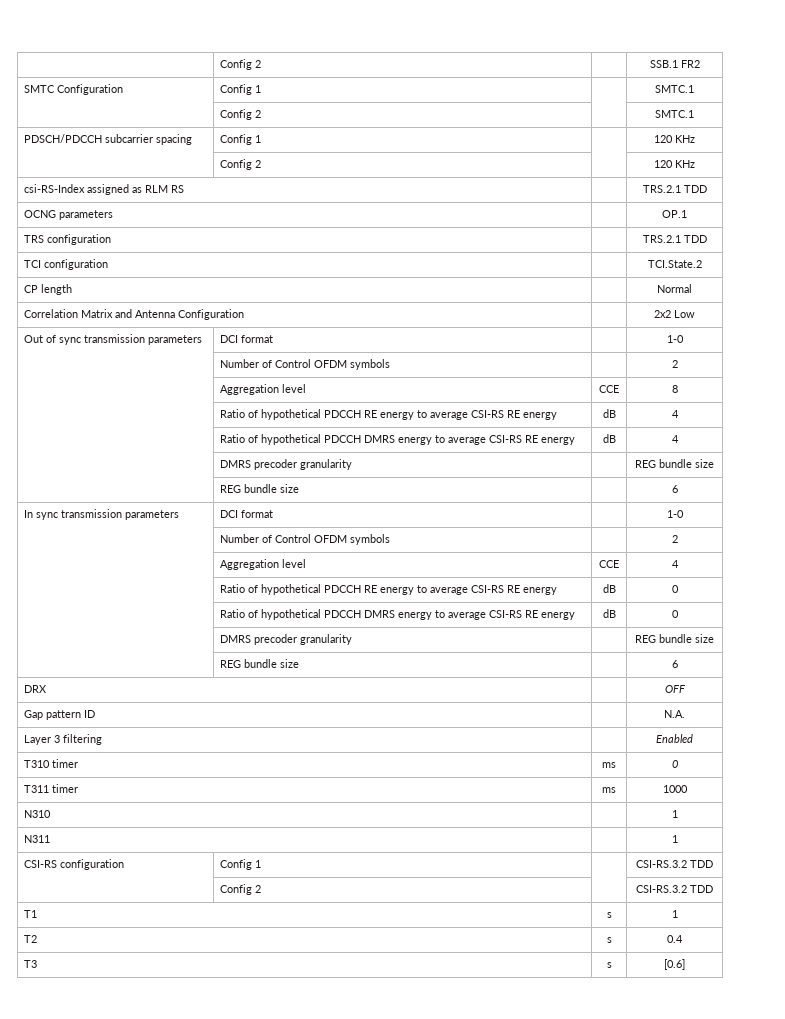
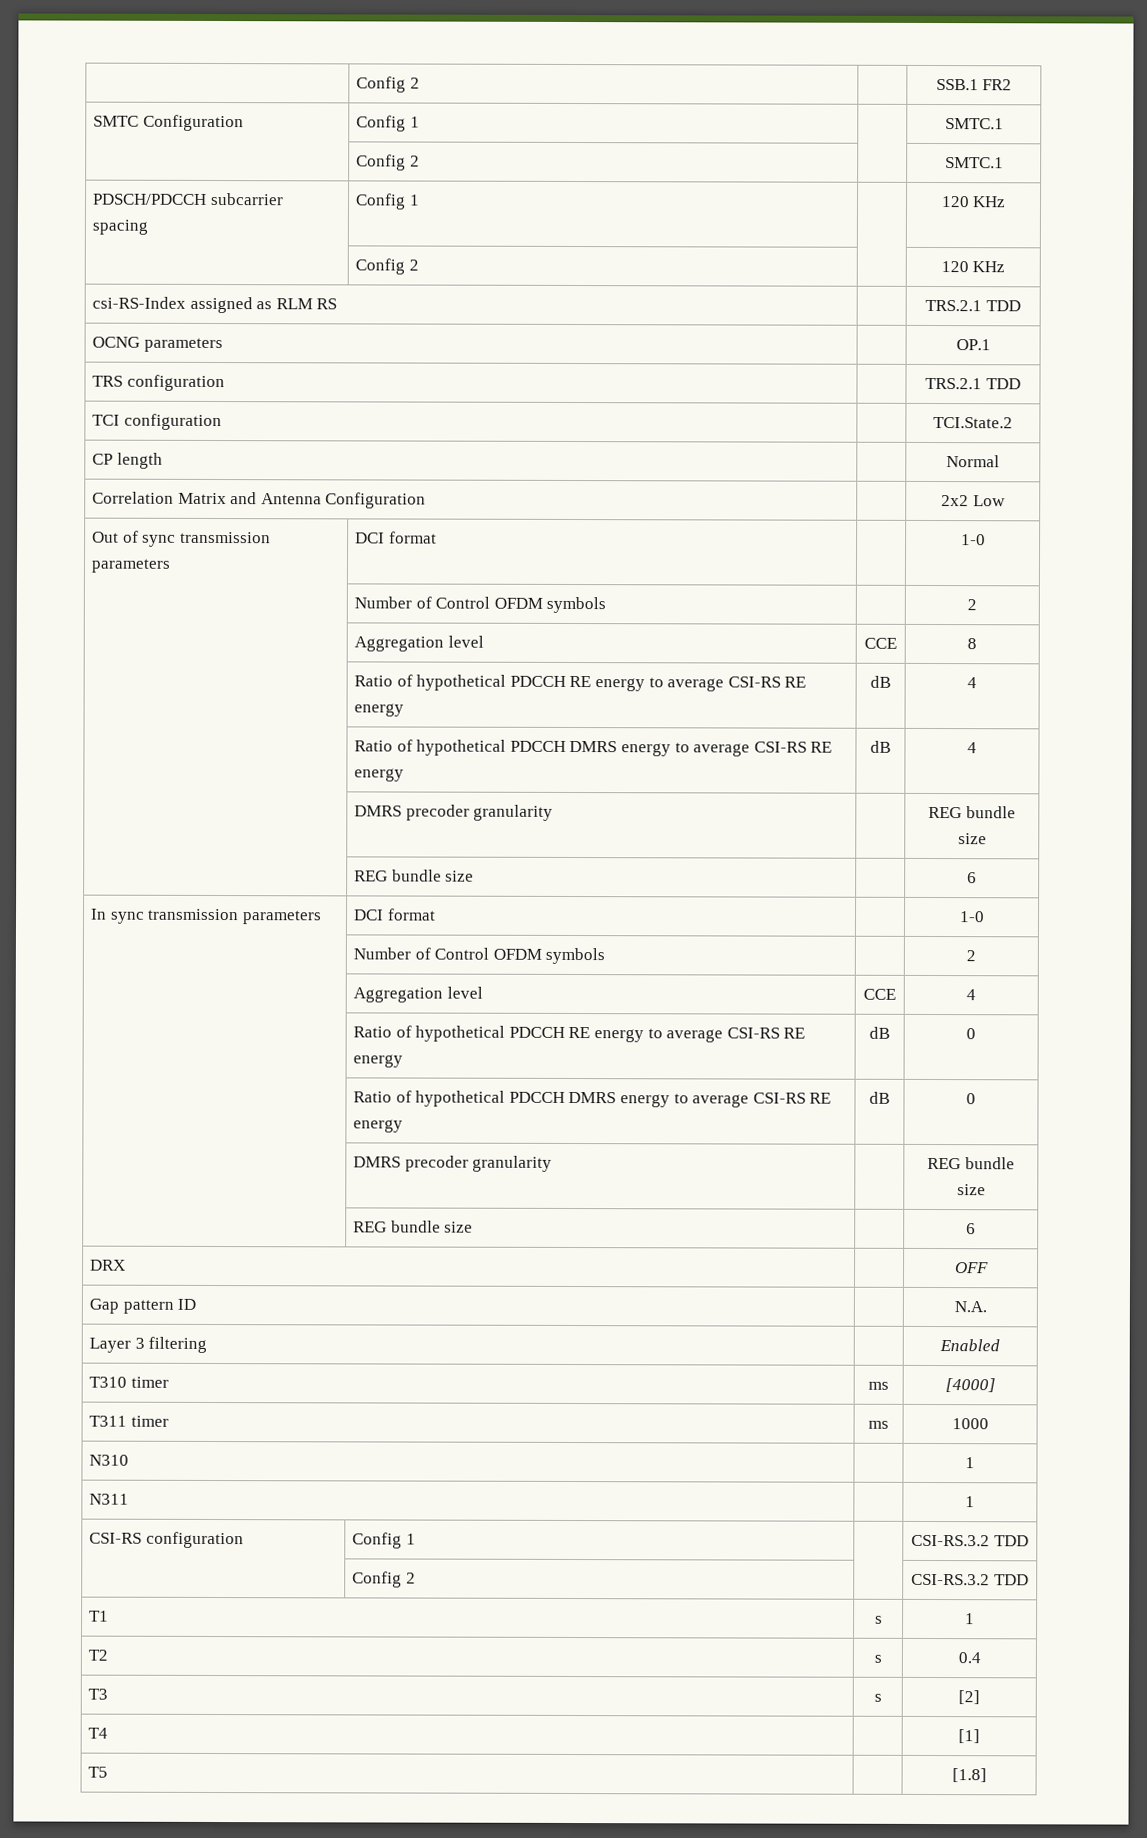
[671,760,678,768] 0 -> [944,1378,996,1393] [4000]
[664,959,685,970] [0.6] -> [958,1690,980,1705] [88,1727,109,1739] [958,1729,980,1744] [88,1766,109,1778] [951,1768,987,1783] [2] // T4 | | [1] // T5 | | [1.8]

